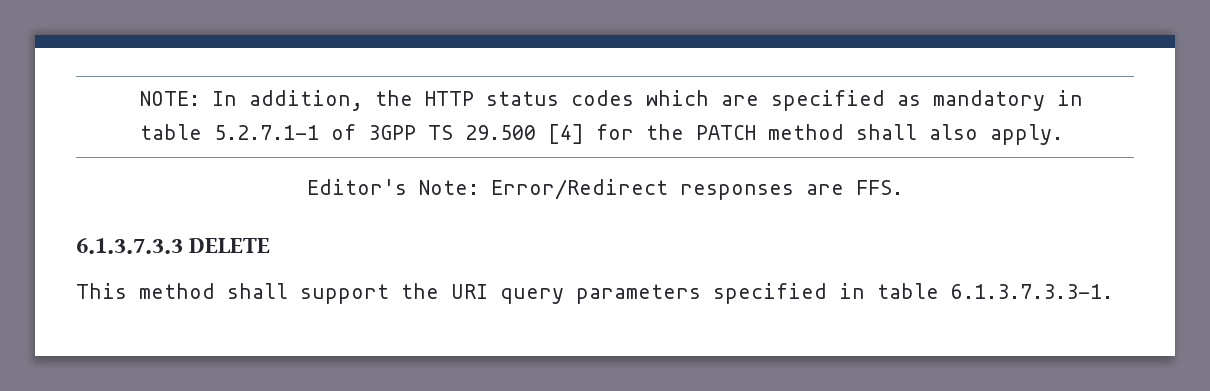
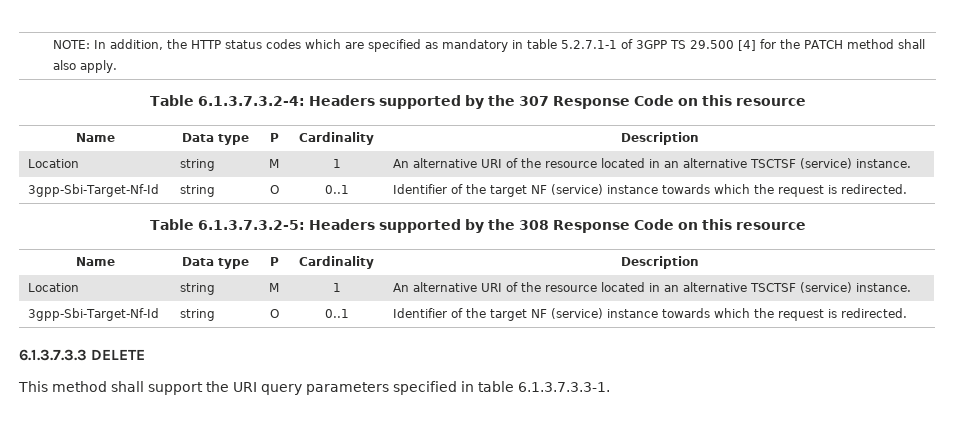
[307,179,903,200] Editor's Note: Error/Redirect responses are FFS. -> [149,95,806,109] [76,133,115,142] [182,133,249,145] [269,133,279,142] [299,132,374,145] [620,132,699,145] [27,159,79,168] [179,159,215,171] [269,159,279,168] [332,159,341,168] [392,158,911,169] [27,184,159,197] [179,185,215,197] [269,185,279,194] [324,185,349,194] [392,184,907,197] [149,219,806,233] [76,257,115,266] [182,257,249,269] [269,257,279,266] [299,256,374,269] [620,256,699,269] [27,283,79,292] [179,283,215,295] [269,283,279,292] [332,283,341,292] [392,282,911,293] [27,308,159,321] [179,309,215,321] [269,309,279,318] [324,309,349,318] [392,308,907,321] Table 6.1.3.7.3.2-4: Headers supported by the 307 Response Code on this resource // Name | Data type | P | Cardinality | Description // Location | string | M | 1 | An alternative URI of the resource located in an alternative TSCTSF (service) instance. // 3gpp-Sbi-Target-Nf-Id | string | O | 0..1 | Identifier of the target NF (service) instance towards which the request is redirected. // Table 6.1.3.7.3.2-5: Headers supported by the 308 Response Code on this resource // Name | Data type | P | Cardinality | Description // Location | string | M | 1 | An alternative URI of the resource located in an alternative TSCTSF (service) instance. // 3gpp-Sbi-Target-Nf-Id | string | O | 0..1 | Identifier of the target NF (service) instance towards which the request is redirected.

